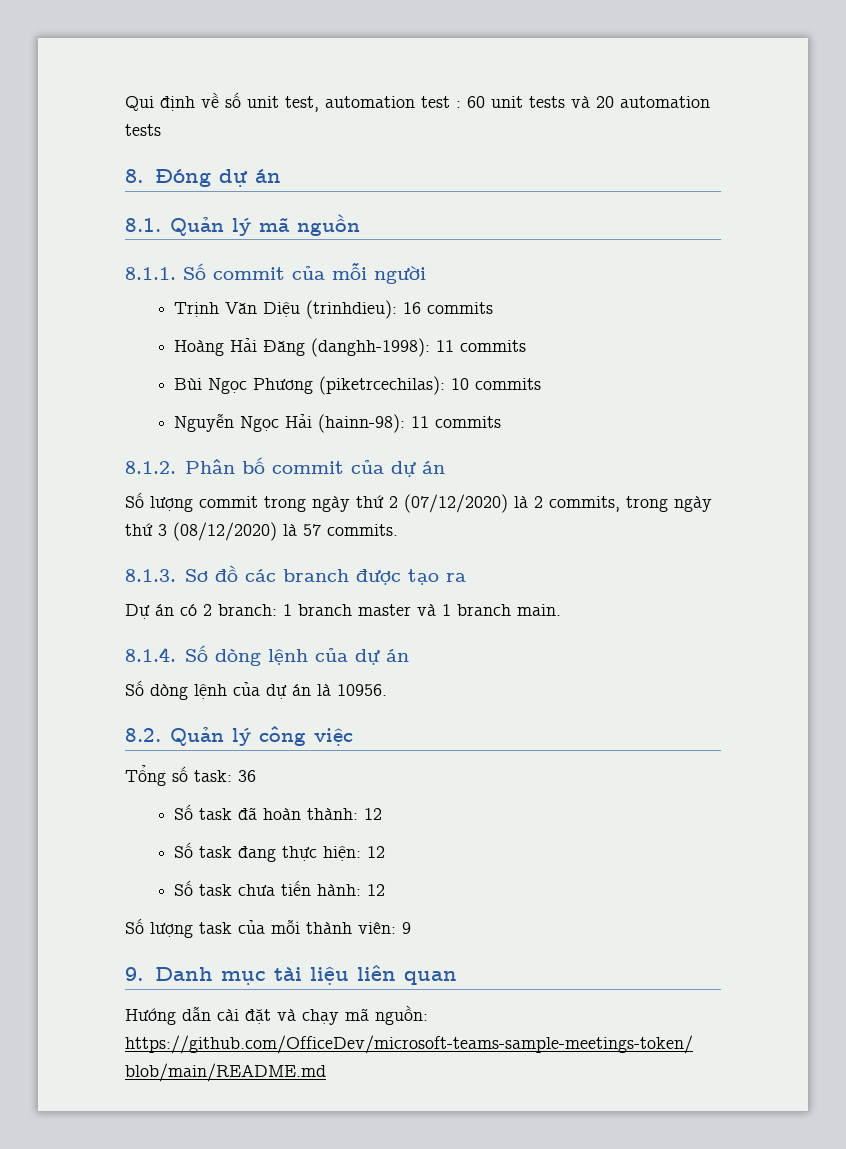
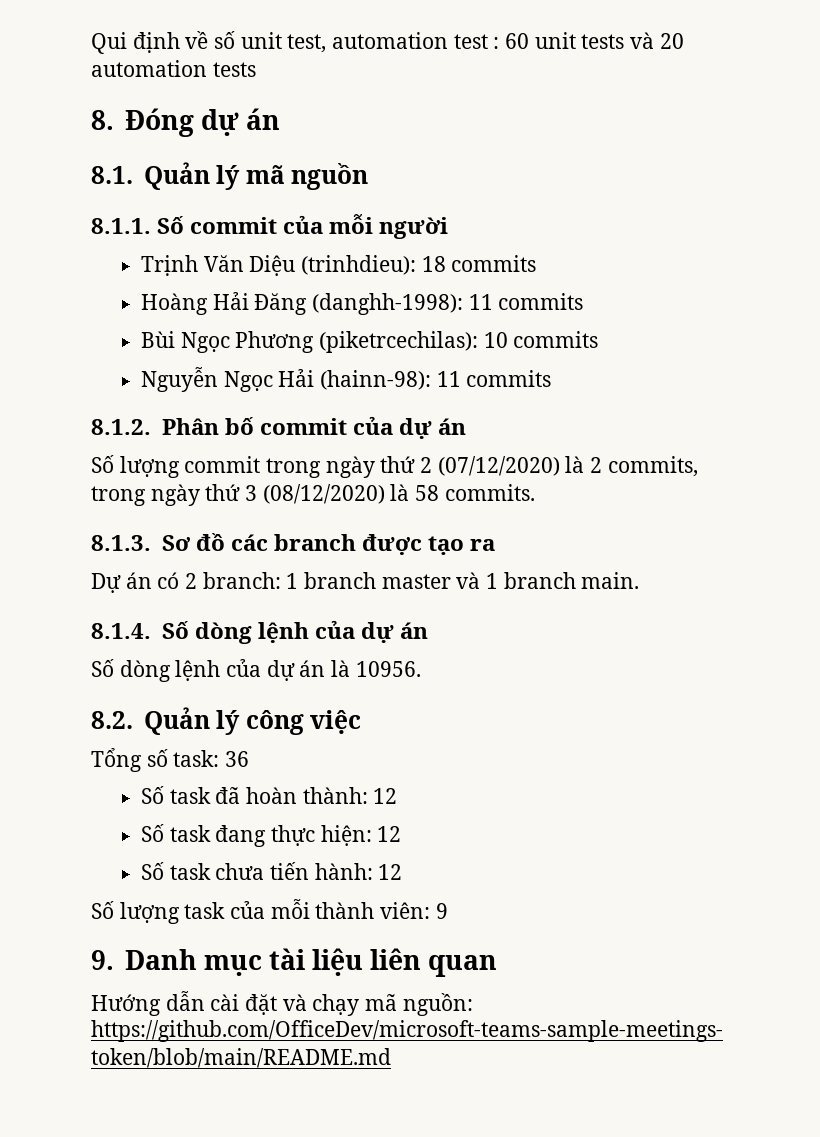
[403,302,422,314] 16 -> [421,256,446,272] 18
[303,524,321,536] 57 -> [415,485,440,501] 58

